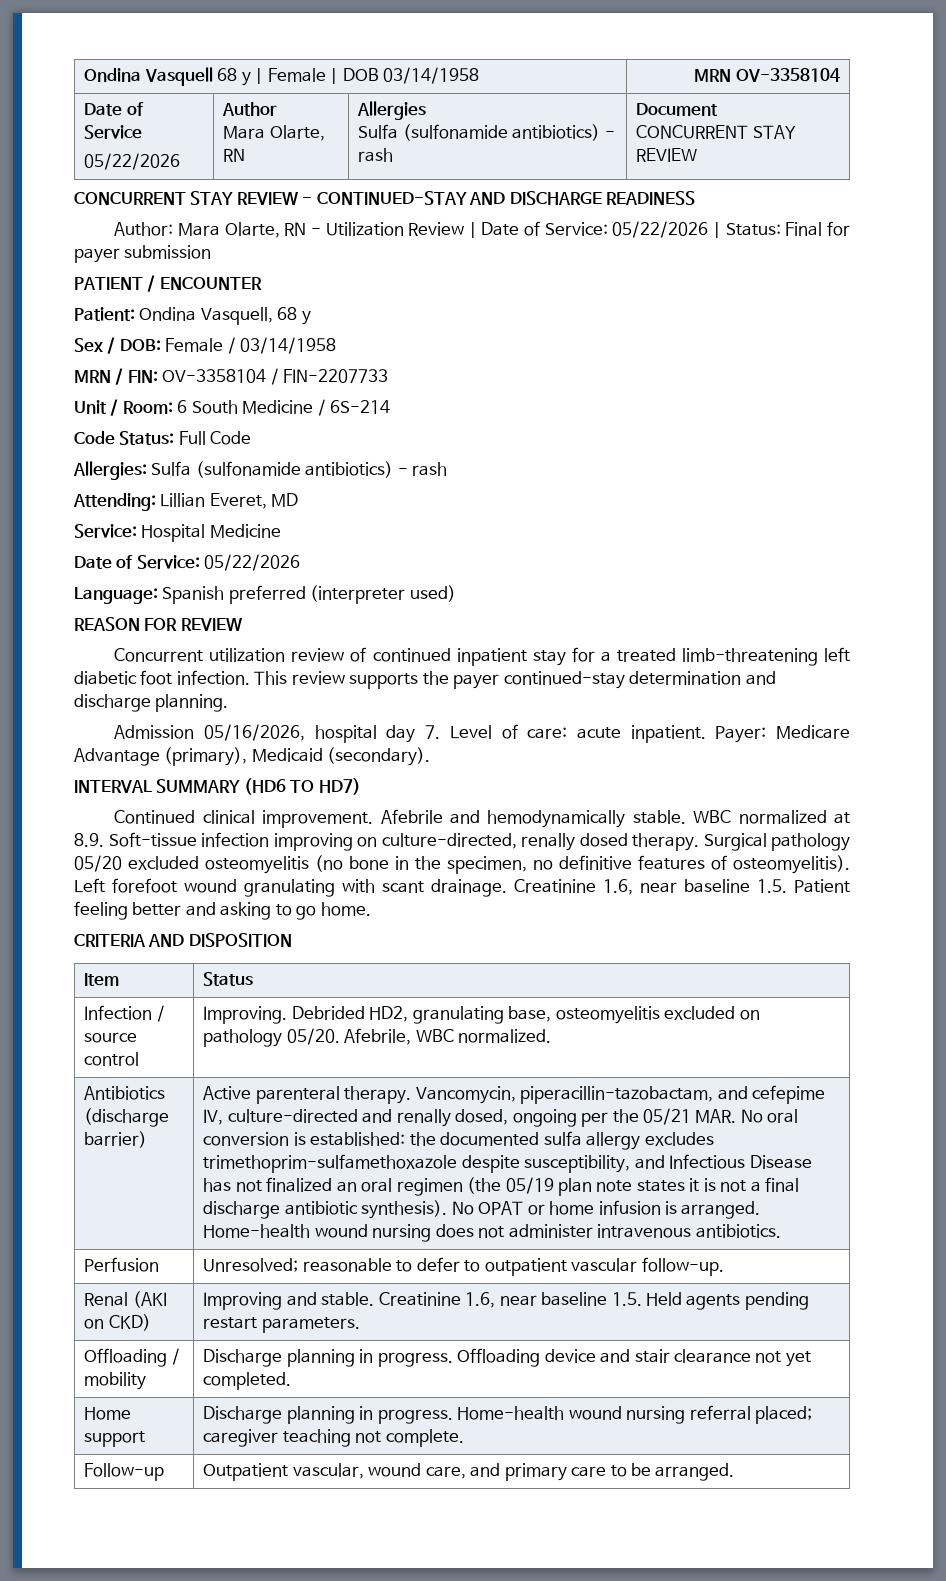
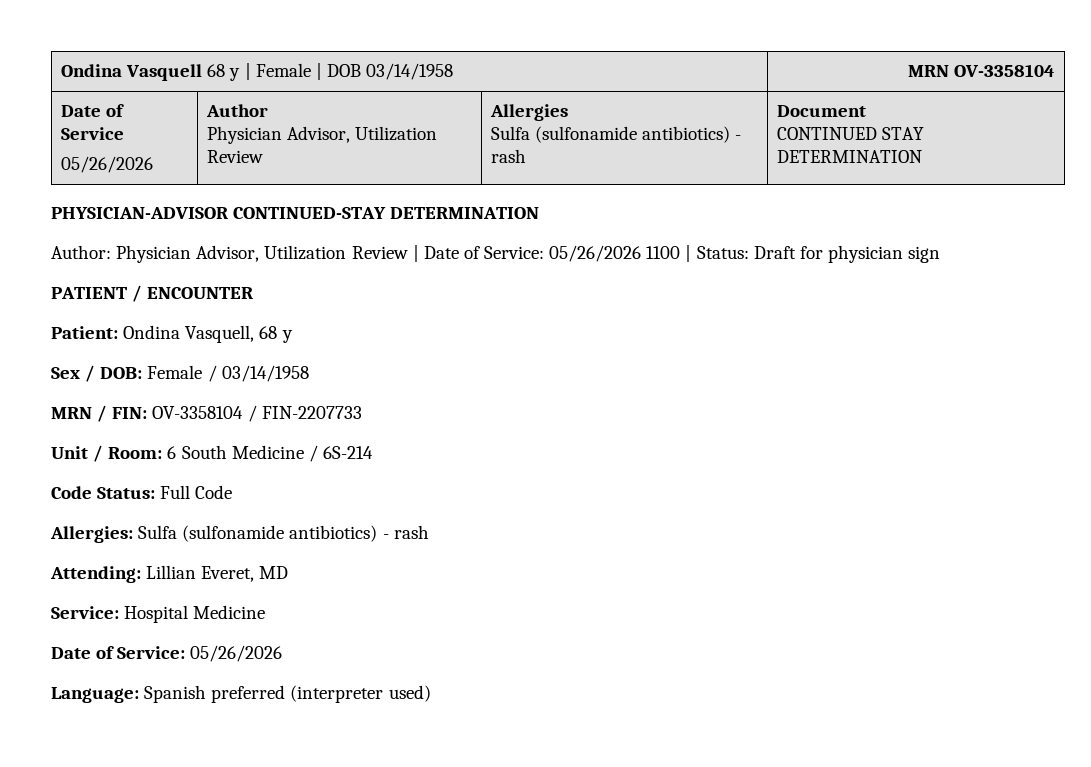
[84,153,181,170] 05/22/2026 -> [61,156,154,173] 05/26/2026
[223,125,325,141] [223,148,246,162] Mara Olarte, RN -> [207,126,438,144] [207,150,264,163] Physician Advisor, Utilization Review
[636,125,796,139] [636,148,698,162] [74,191,696,205] [114,222,321,238] CONCURRENT STAY REVIEW // CONCURRENT STAY REVIEW - CONTINUED-STAY AND DISCHARGE READINESS // Author: Mara Olarte, RN - -> [777,127,925,140] [777,150,923,163] [51,207,540,219] [51,245,260,263] CONTINUED STAY DETERMINATION // PHYSICIAN-ADVISOR CONTINUED-STAY DETERMINATION // Author: Physician Advisor,
[612,221,850,238] [74,245,212,263] 05/22/2026 | Status: Final for payer submission -> [549,245,941,263] 05/26/2026 1100 | Status: Draft for physician sign
[204,554,301,571] 05/22/2026 -> [190,645,283,662] 05/26/2026
[74,617,242,631] [114,647,851,666] [74,670,776,689] [74,694,229,712] [114,724,850,743] [74,747,431,766] [74,778,361,795] [114,809,851,828] [74,832,850,851] [74,855,850,874] [74,878,850,897] [74,901,371,920] [74,933,292,947] [84,973,120,986] [203,972,254,986] [84,1005,165,1022] [84,1032,138,1043] [84,1052,140,1066] [203,1006,760,1024] [203,1028,552,1047] [84,1086,166,1100] [84,1108,170,1127] [84,1131,148,1148] [203,1085,826,1104] [203,1108,799,1127] [203,1131,714,1150] [203,1154,812,1173] [203,1177,800,1196] [203,1200,761,1219] [203,1224,781,1242] [84,1257,160,1272] [203,1257,724,1276] [84,1291,167,1308] [84,1314,151,1331] [203,1292,809,1310] [203,1317,360,1333] [84,1348,180,1367] [84,1372,147,1390] [203,1348,811,1367] [203,1372,292,1390] [84,1407,132,1420] [84,1431,146,1447] [203,1405,812,1424] [203,1429,464,1447] [84,1463,165,1481] [203,1463,735,1481] // REASON FOR REVIEW // Concurrent utilization review of continued inpatient stay for a treated limb-threatening left diabetic foot infection. This review supports the payer continued-stay determination and discharge planning. // Admission 05/16/2026, hospital day 7. Level of care: acute inpatient. Payer: Medicare Advantage (primary), Medicaid (secondary). // INTERVAL SUMMARY (HD6 TO HD7) // Continued clinical improvement. Afebrile and hemodynamically stable. WBC normalized at 8.9. Soft-tissue infection improving on culture-directed, renally dosed therapy. Surgical pathology 05/20 excluded osteomyelitis (no bone in the specimen, no definitive features of osteomyelitis). Left forefoot wound granulating with scant drainage. Creatinine 1.6, near baseline 1.5. Patient feeling better and asking to go home. // CRITERIA AND DISPOSITION // Item | Status // Infection / source control | Improving. Debrided HD2, granulating base, osteomyelitis excluded on pathology 05/20. Afebrile, WBC normalized. // Antibiotics (discharge barrier) | Active parenteral therapy. Vancomycin, piperacillin-tazobactam, and cefepime IV, culture-directed and renally dosed, ongoing per the 05/21 MAR. No oral conversion is established: the documented sulfa allergy excludes trimethoprim-sulfamethoxazole despite susceptibility, and Infectious Disease has not finalized an oral regimen (the 05/19 plan note states it is not a final discharge antibiotic synthesis). No OPAT or home infusion is arranged. Home-health wound nursing does not administer intravenous antibiotics. // Perfusion | Unresolved; reasonable to defer to outpatient vascular follow-up. // Renal (AKI on CKD) | Improving and stable. Creatinine 1.6, near baseline 1.5. Held agents pending restart parameters. // Offloading / mobility | Discharge planning in progress. Offloading device and stair clearance not yet completed. // Home support | Discharge planning in progress. Home-health wound nursing referral placed; caregiver teaching not complete. // Follow-up | Outpatient vascular, wound care, and primary care to be arranged. -> (431, 693) none

